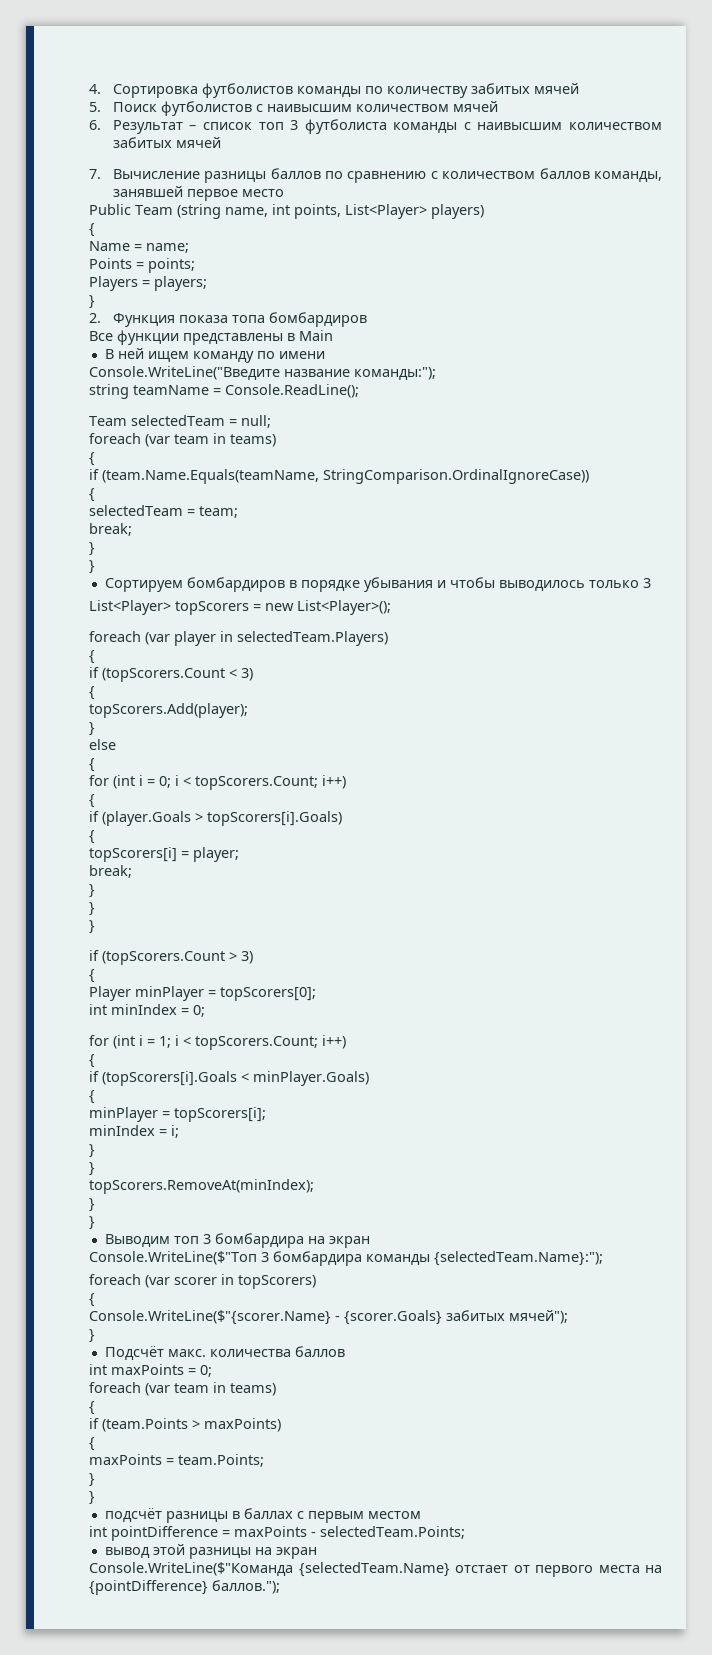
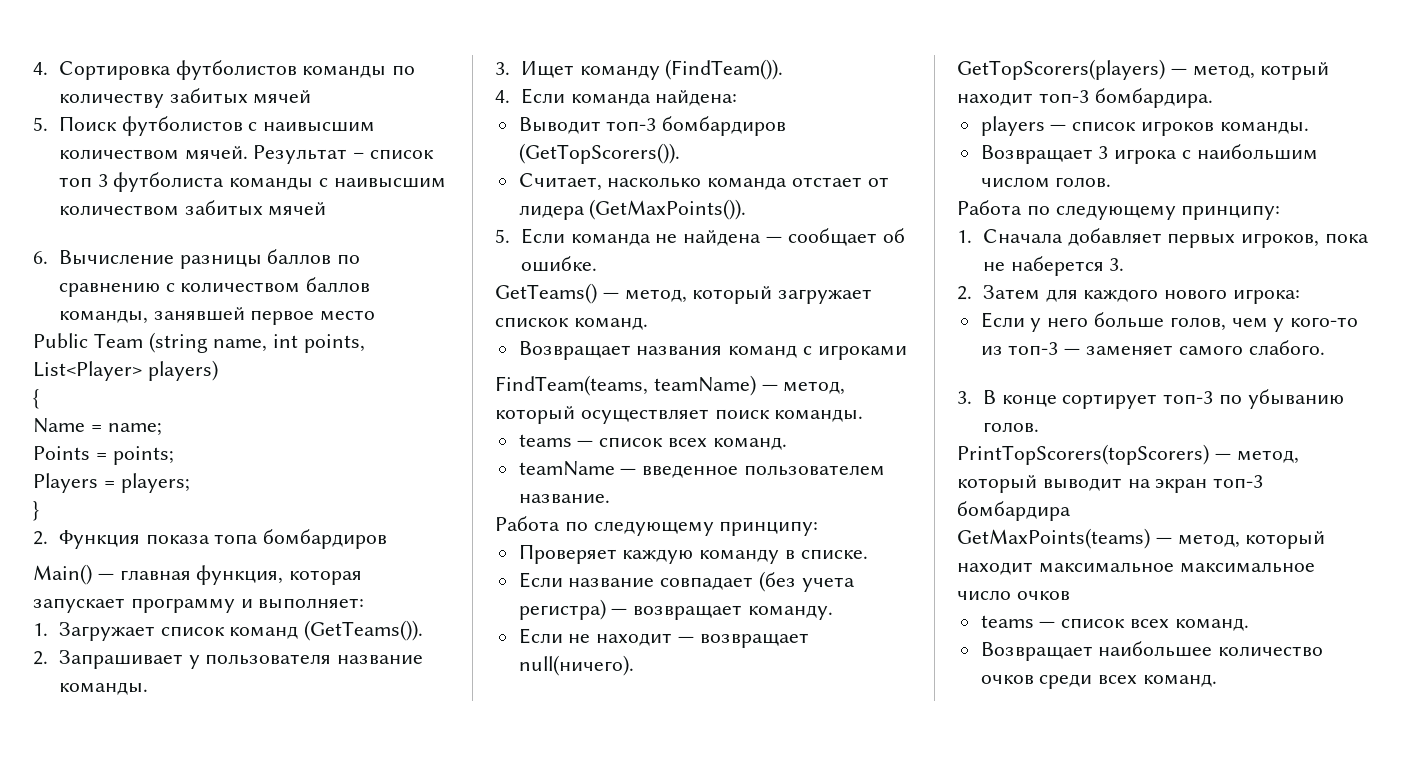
[452,101,498,112] [89,120,101,130] мячей // 6. -> [184,146,248,160] мячей.
[89,169,101,179] 7. -> [33,251,48,264] 6.
[89,330,333,345] [104,348,325,363] [89,366,436,380] [89,384,359,399] [89,415,271,428] [89,433,276,447] [89,452,95,466] [89,469,589,484] [89,488,95,502] [89,505,238,518] [89,523,132,536] [89,542,95,556] [89,560,95,574] [104,577,651,592] [89,600,391,615] [89,631,388,646] [89,650,95,664] [89,667,253,682] [89,686,95,700] [89,703,248,718] [89,722,95,736] [89,739,116,750] [89,758,95,772] [89,775,346,790] [89,794,95,808] [89,811,342,826] [89,830,95,844] [89,847,239,862] [89,865,132,878] [89,884,95,898] [89,902,95,916] [89,920,95,934] [89,950,253,965] [89,969,95,983] [89,986,316,1001] [89,1004,205,1017] [89,1035,346,1050] [89,1054,95,1068] [89,1071,369,1086] [89,1090,95,1104] [89,1107,266,1122] [89,1125,179,1138] [89,1144,95,1158] [89,1162,95,1176] [89,1179,314,1194] [89,1198,95,1212] [89,1216,95,1230] [104,1233,370,1248] [89,1251,603,1266] [89,1274,316,1289] [89,1293,95,1307] [89,1310,568,1325] [89,1329,95,1343] [104,1346,345,1360] [89,1364,212,1377] [89,1382,276,1396] [89,1401,95,1415] [89,1418,281,1432] [89,1437,95,1451] [89,1454,264,1467] [89,1473,95,1487] [89,1491,95,1505] [104,1508,421,1523] [89,1526,465,1541] [104,1544,317,1559] [89,1562,662,1577] [89,1580,280,1595] Все функции представлены в Main // В ней ищем команду по имени // Console.WriteLine("Введите название команды:"); // string teamName = Console.ReadLine(); // Team selectedTeam = null; // foreach (var team in teams) // { // if (team.Name.Equals(teamName, StringComparison.OrdinalIgnoreCase)) // { // selectedTeam = team; // break; // } // } // Сортируем бомбардиров в порядке убывания и чтобы выводилось только 3 // List<Player> topScorers = new List<Player>(); // foreach (var player in selectedTeam.Players) // { // if (topScorers.Count < 3) // { // topScorers.Add(player); // } // else // { // for (int i = 0; i < topScorers.Count; i++) // { // if (player.Goals > topScorers[i].Goals) // { // topScorers[i] = player; // break; // } // } // } // if (topScorers.Count > 3) // { // Player minPlayer = topScorers[0]; // int minIndex = 0; // for (int i = 1; i < topScorers.Count; i++) // { // if (topScorers[i].Goals < minPlayer.Goals) // { // minPlayer = topScorers[i]; // minIndex = i; // } // } // topScorers.RemoveAt(minIndex); // } // } // Выводим топ 3 бомбардира на экран // Console.WriteLine($"Топ 3 бомбардира команды {selectedTeam.Name}:"); // foreach (var scorer in topScorers) // { // Console.WriteLine($"{scorer.Name} - {scorer.Goals} забитых мячей"); // } // Подсчёт макс. количества баллов // int maxPoints = 0; // foreach (var team in teams) // { // if (team.Points > maxPoints) // { // maxPoints = team.Points; // } // } // подсчёт разницы в баллах с первым местом // int pointDifference = maxPoints - selectedTeam.Points; // вывод этой разницы на экран // Console.WriteLine($"Команда {selectedTeam.Name} отстает от первого места на {pointDifference} баллов."); -> [33,564,363,585] [33,598,365,613] [33,620,424,641] [33,650,424,669] [58,682,148,695] [495,59,784,80] [495,88,738,106] [518,116,787,136] [518,143,680,164] [518,173,889,191] [518,199,747,220] [495,228,905,246] [520,256,597,272] [495,283,873,304] [495,317,648,330] [518,341,907,360] [495,375,846,396] [495,406,864,424] [518,434,787,450] [518,461,886,478] [518,493,610,504] [495,516,819,536] [518,544,868,564] [518,571,855,592] [518,599,834,620] [518,628,809,648] [518,655,634,676] [957,59,1330,80] [957,88,1213,108] [980,116,1309,136] [980,144,1318,164] [980,177,1112,188] [957,200,1281,220] [957,228,1369,248] [982,256,1125,276] [957,285,1300,304] [980,312,1359,332] [980,340,1325,356] [957,389,1344,409] [982,422,1039,433] [957,444,1299,465] [957,475,1264,493] [957,501,1071,521] [957,528,1326,549] [957,562,1315,575] [957,590,1070,601] [980,615,1249,631] [980,641,1324,661] [980,674,1218,689] Main() — главная функция, которая запускает программу и выполняет: // 1. Загружает список команд (GetTeams()). // 2. Запрашивает у пользователя название команды. // 3. Ищет команду (FindTeam()). // 4. Если команда найдена: // Выводит топ-3 бомбардиров (GetTopScorers()). // Считает, насколько команда отстает от лидера (GetMaxPoints()). // 5. Если команда не найдена — сообщает об ошибке. // GetTeams() — метод, который загружает спискок команд. // Возвращает названия команд с игроками // FindTeam(teams, teamName) — метод, который осуществляет поиск команды. // teams — список всех команд. // teamName — введенное пользователем название. // Работа по следующему принципу: // Проверяет каждую команду в списке. // Если название совпадает (без учета регистра) — возвращает команду. // Если не находит — возвращает null(ничего). // GetTopScorers(players) — метод, котрый находит топ-3 бомбардира. // players — список игроков команды. // Возвращает 3 игрока с наибольшим числом голов. // Работа по следующему принципу: // 1. Сначала добавляет первых игроков, пока не наберется 3. // 2. Затем для каждого нового игрока: // Если у него больше голов, чем у кого-то из топ-3 — заменяет самого слабого. // 3. В конце сортирует топ-3 по убыванию голов. // PrintTopScorers(topScorers) — метод, который выводит на экран топ-3 бомбардира // GetMaxPoints(teams) — метод, который находит максимальное максимальное число очков // teams — список всех команд. // Возвращает наибольшее количество очков среди всех команд.

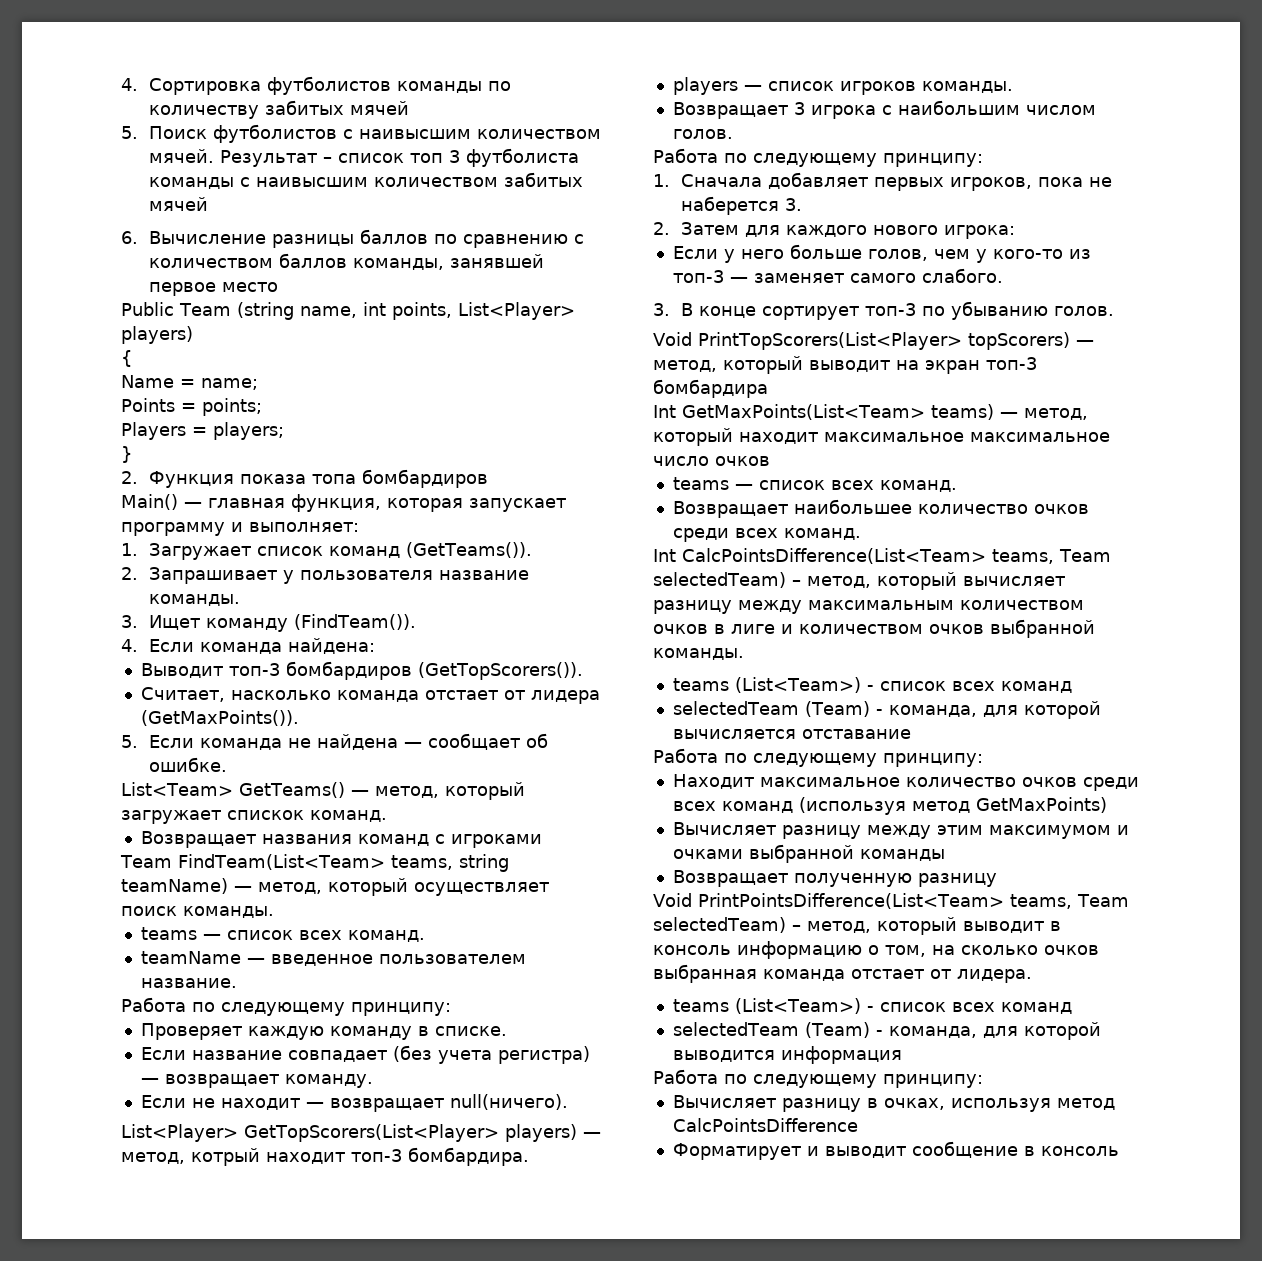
(597, 264) none -> [121,782,233,796] List<Team>
[495,375,648,396] FindTeam(teams, -> [120,854,509,872] Team FindTeam(List<Team> teams, string
[957,59,1165,80] GetTopScorers(players) -> [121,1124,577,1142] List<Player> GetTopScorers(List<Player> players)
[957,444,1209,465] PrintTopScorers(topScorers) -> [653,332,1070,350] Void PrintTopScorers(List<Player> topScorers)
[957,528,1150,549] GetMaxPoints(teams) -> [653,404,994,420] Int GetMaxPoints(List<Team> teams)
(1218, 680) none -> [653,548,1111,564] [653,572,1065,590] [653,600,1084,614] [653,619,1095,638] [653,648,744,660] [672,677,1072,693] [672,701,1101,719] [672,729,911,739] [653,748,983,767] [672,774,1139,791] [672,797,1107,815] [672,822,1129,839] [672,844,945,863] [672,870,997,887] [653,893,1129,909] [653,917,1061,935] [653,941,1099,959] [653,964,1032,983] [672,998,1072,1014] [672,1022,1101,1040] [672,1046,902,1064] [653,1069,983,1088] [672,1095,1115,1112] [672,1118,858,1132] [672,1141,1119,1160] // Int CalcPointsDifference(List<Team> teams, Team selectedTeam) – метод, который вычисляет разницу между максимальным количеством очков в лиге и количеством очков выбранной команды. // teams (List<Team>) - список всех команд // selectedTeam (Team) - команда, для которой вычисляется отставание // Работа по следующему принципу: // Находит максимальное количество очков среди всех команд (используя метод GetMaxPoints) // Вычисляет разницу между этим максимумом и очками выбранной команды // Возвращает полученную разницу // Void PrintPointsDifference(List<Team> teams, Team selectedTeam) – метод, который выводит в консоль информацию о том, на сколько очков выбранная команда отстает от лидера. // teams (List<Team>) - список всех команд // selectedTeam (Team) - команда, для которой выводится информация // Работа по следующему принципу: // Вычисляет разницу в очках, используя метод CalcPointsDifference // Форматирует и выводит сообщение в консоль

